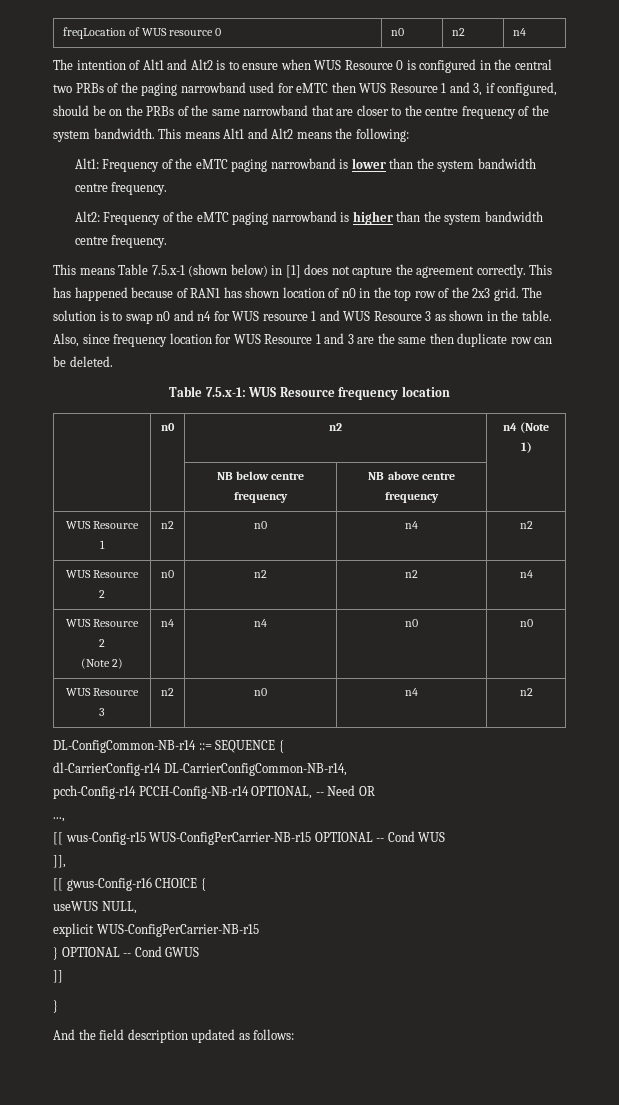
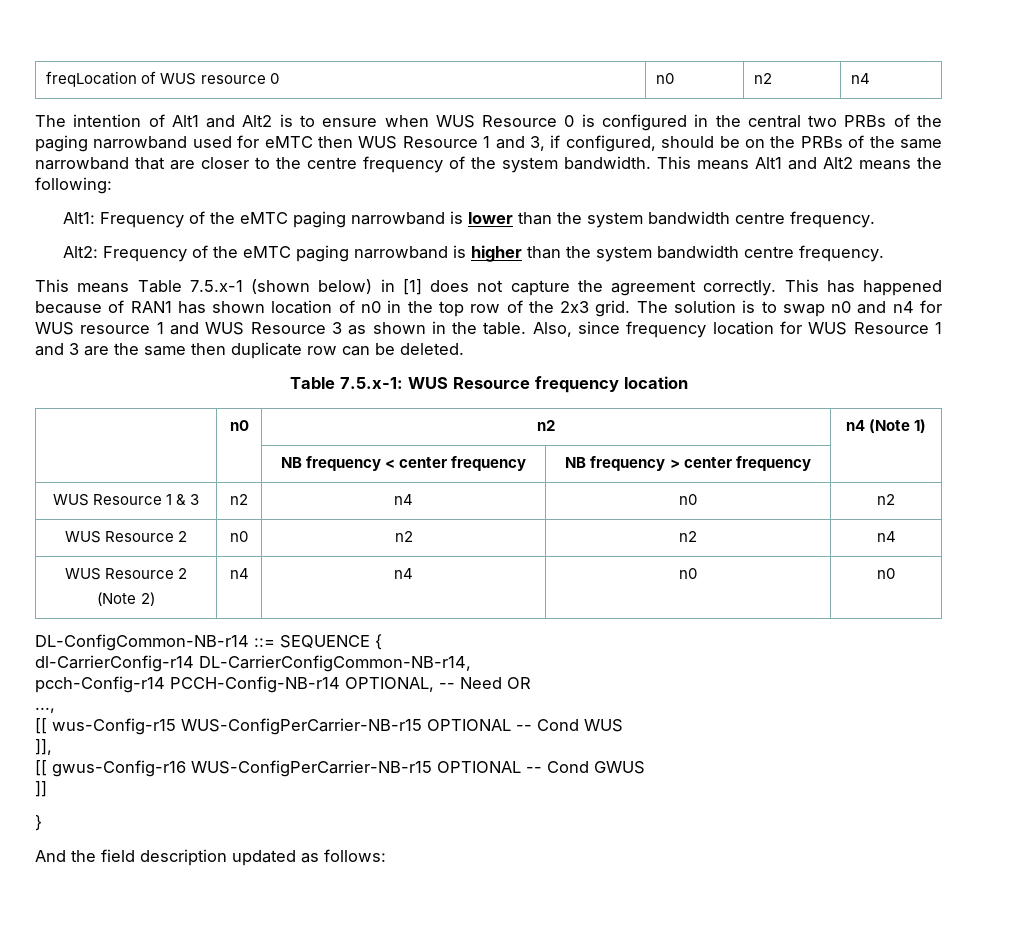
[236,471,305,480] below centre -> [305,456,448,471] frequency < center
[387,471,455,480] above centre -> [590,456,732,471] frequency > center
[161,521,174,529] [254,521,267,529] [405,521,418,529] | n2 | n0 | n4 -> [176,494,200,505] [230,494,248,505] [394,494,413,505] [679,494,697,505] & 3 | n2 | n4 | n0
[65,688,140,696] [99,708,105,716] [161,688,174,696] [254,688,267,696] [405,688,418,696] [519,688,533,696] // WUS Resource 3 | n2 | n0 | n4 | n2 -> (895, 573) none
[155,878,206,891] [53,901,137,914] [53,923,259,937] [53,947,58,960] CHOICE { // useWUS NULL, // explicit WUS-ConfigPerCarrier-NB-r15 // } -> [191,760,432,777] WUS-ConfigPerCarrier-NB-r15

